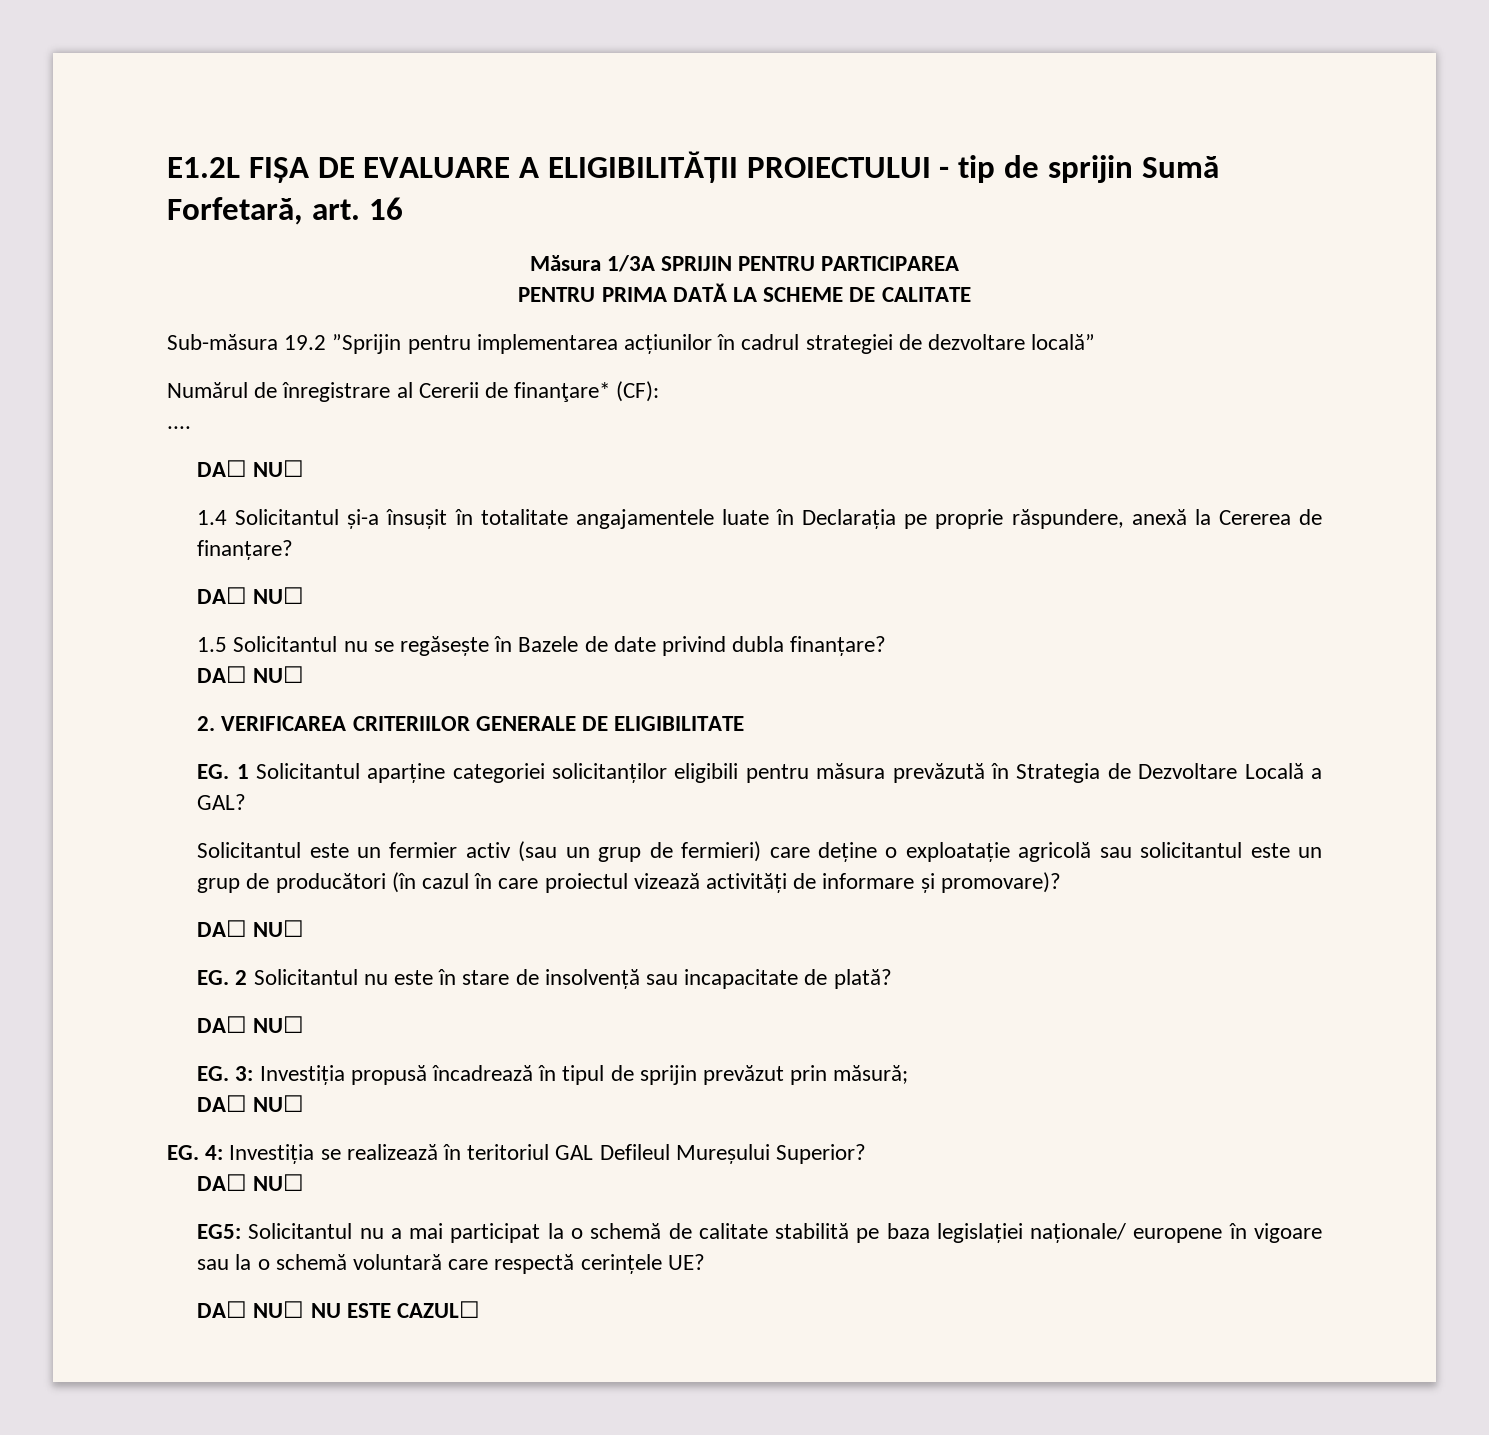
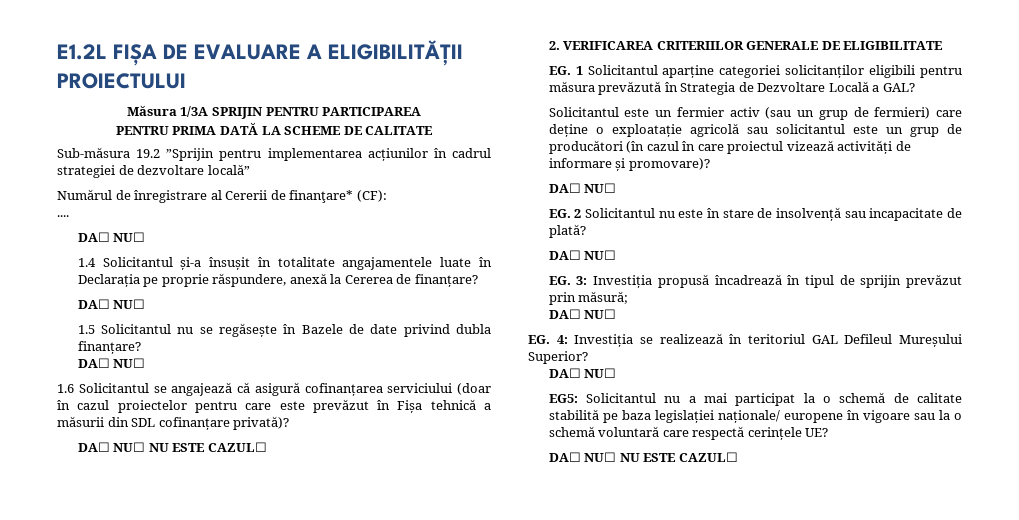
[939,155,1219,183] [167,197,403,225] - tip de sprijin Sumă Forfetară, art. 16 -> (186, 81) none
(305, 674) none -> [57,382,491,396] [57,399,492,413] [57,416,290,430] [77,442,267,452] // 1.6 Solicitantul se angajează că asigură cofinanțarea serviciului (doar în cazul proiectelor pentru care este prevăzut în Fișa tehnică a măsurii din SDL cofinanțare privată)? // DA☐ NU☐ NU ESTE CAZUL☐

